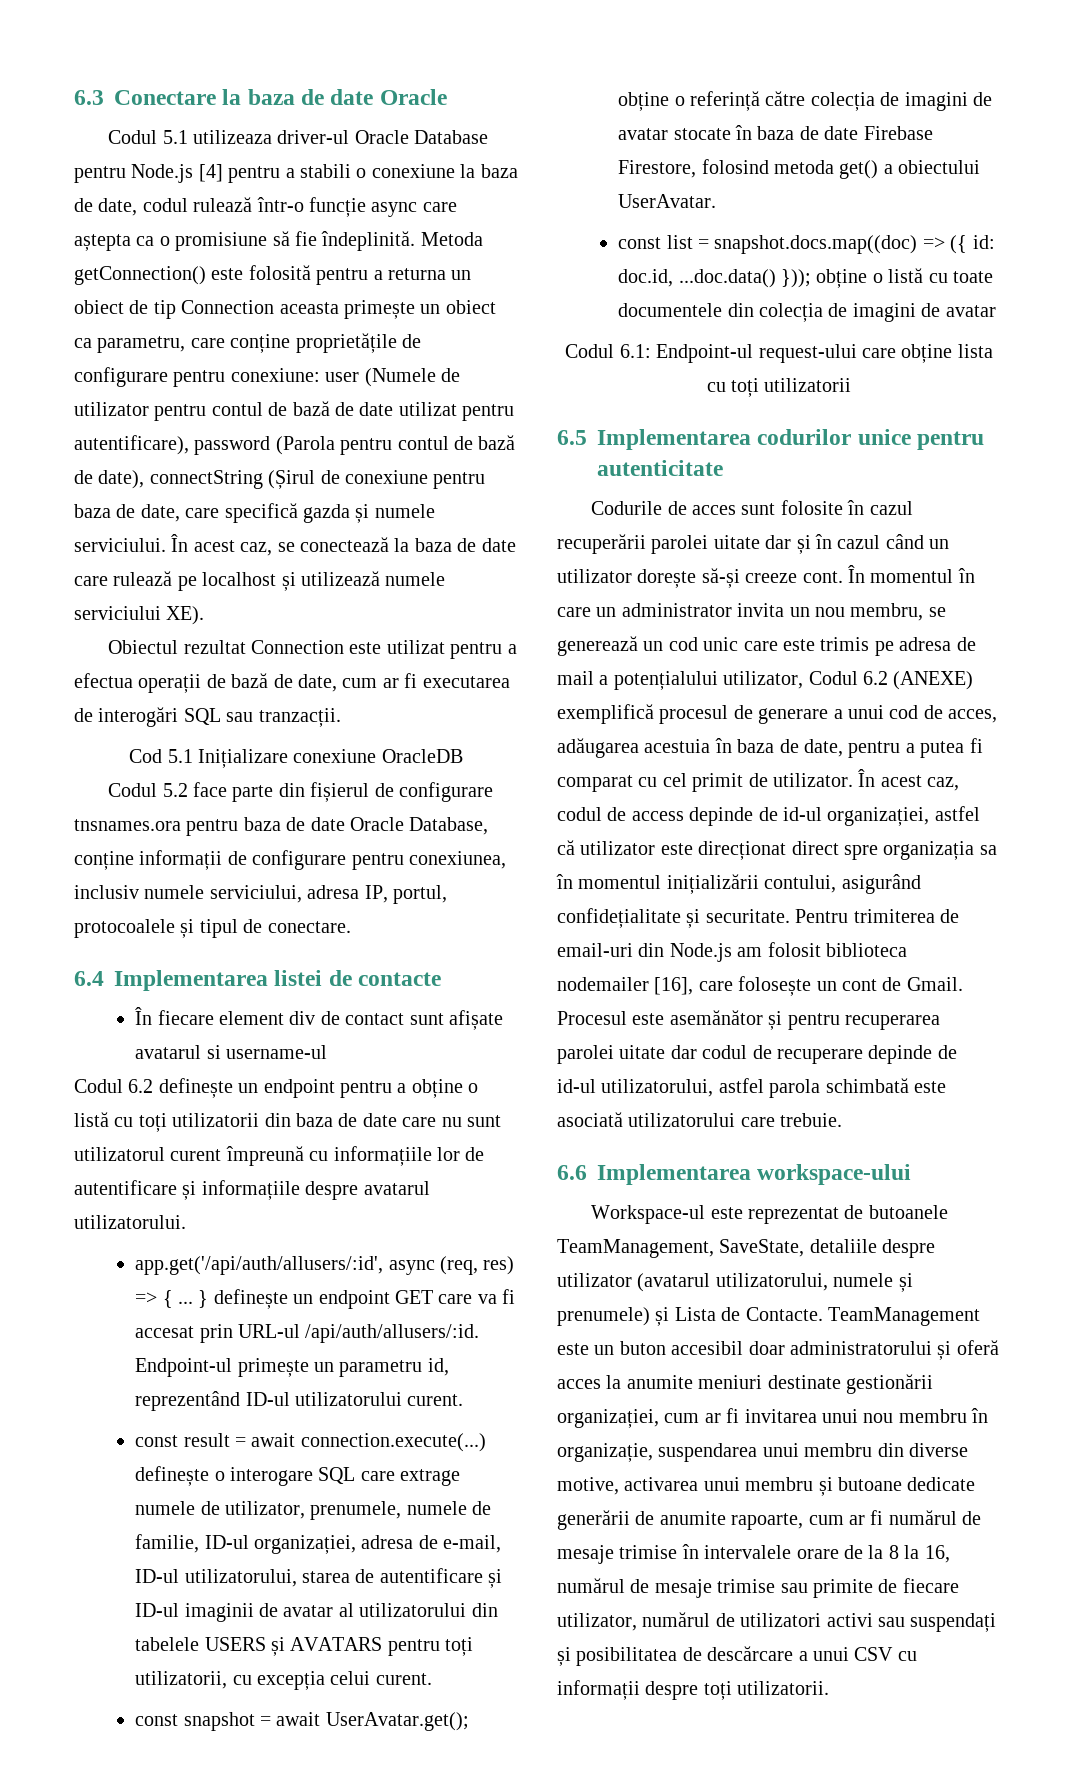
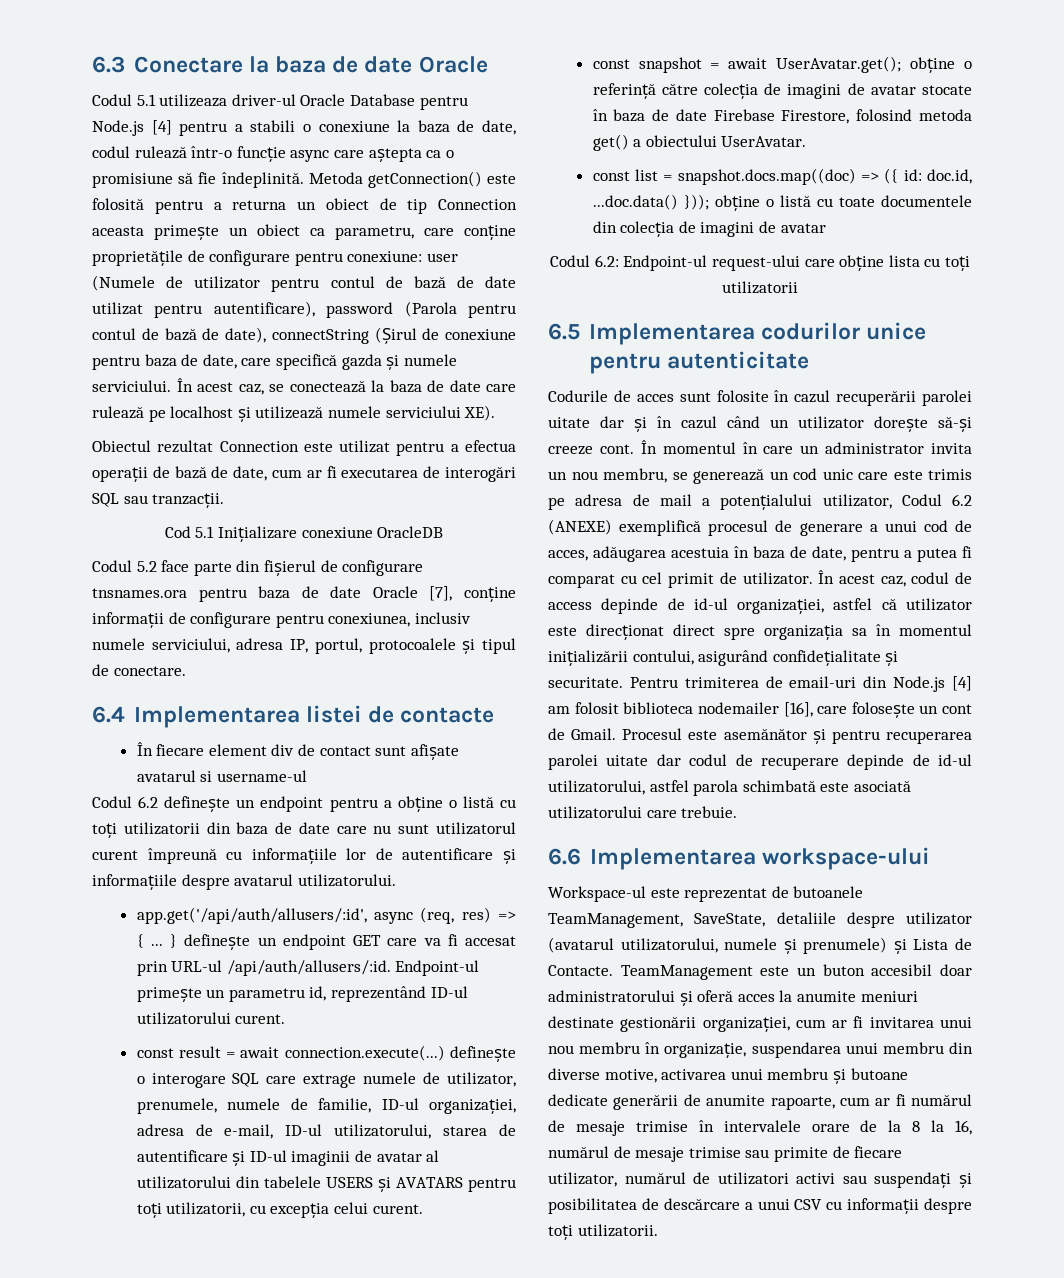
[409,817,489,835] Database, -> [429,586,453,601] [7],
[619,344,651,358] 6.1: -> [594,255,619,267] 6.2:
(732, 952) none -> [952,676,972,691] [4]

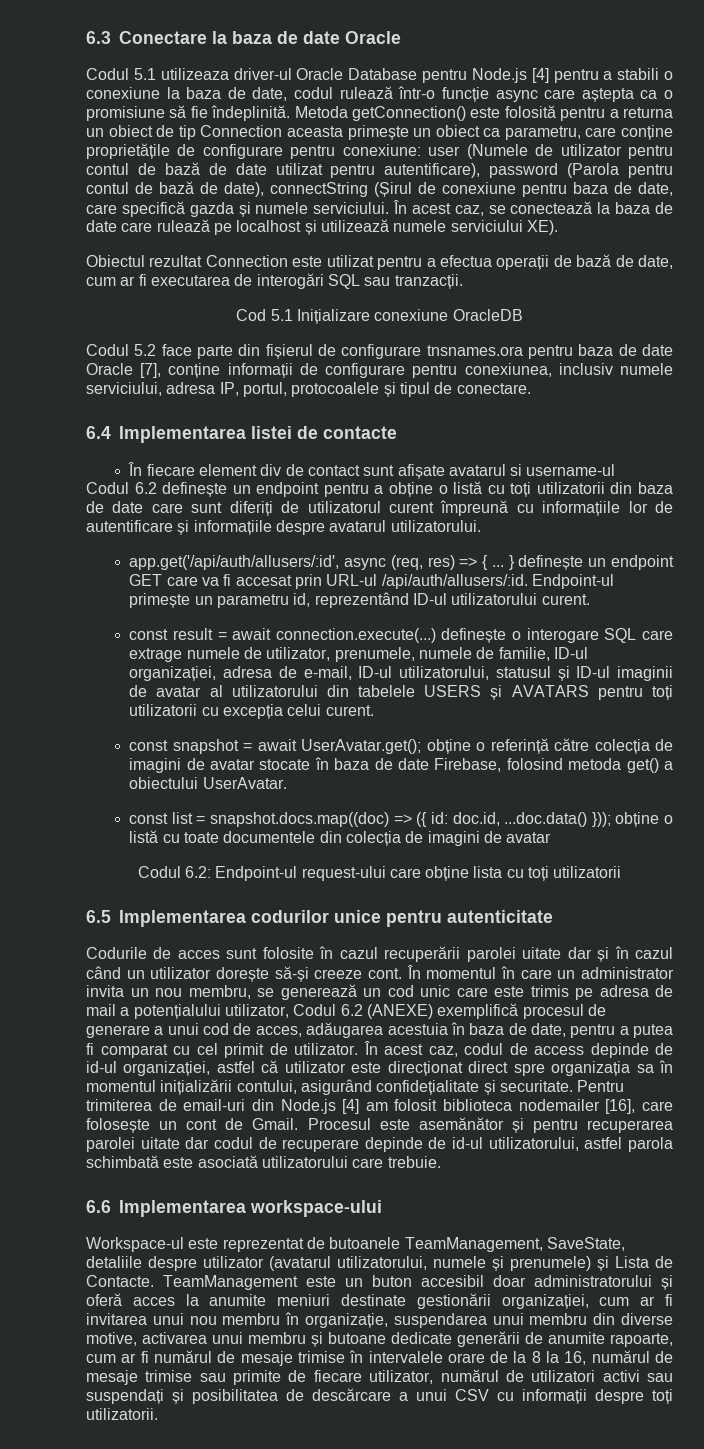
[373,824,430,834] nu sunt -> [191,501,300,516] sunt diferiți de
[443,1124,516,1136] [136,1150,228,1162] starea de autentificare -> [495,666,551,678] statusul
[166,1202,246,1217] utilizatorii, -> [129,704,198,716] utilizatorii
[713,109,850,124] Firebase Firestore, -> [434,758,502,772] Firebase,

